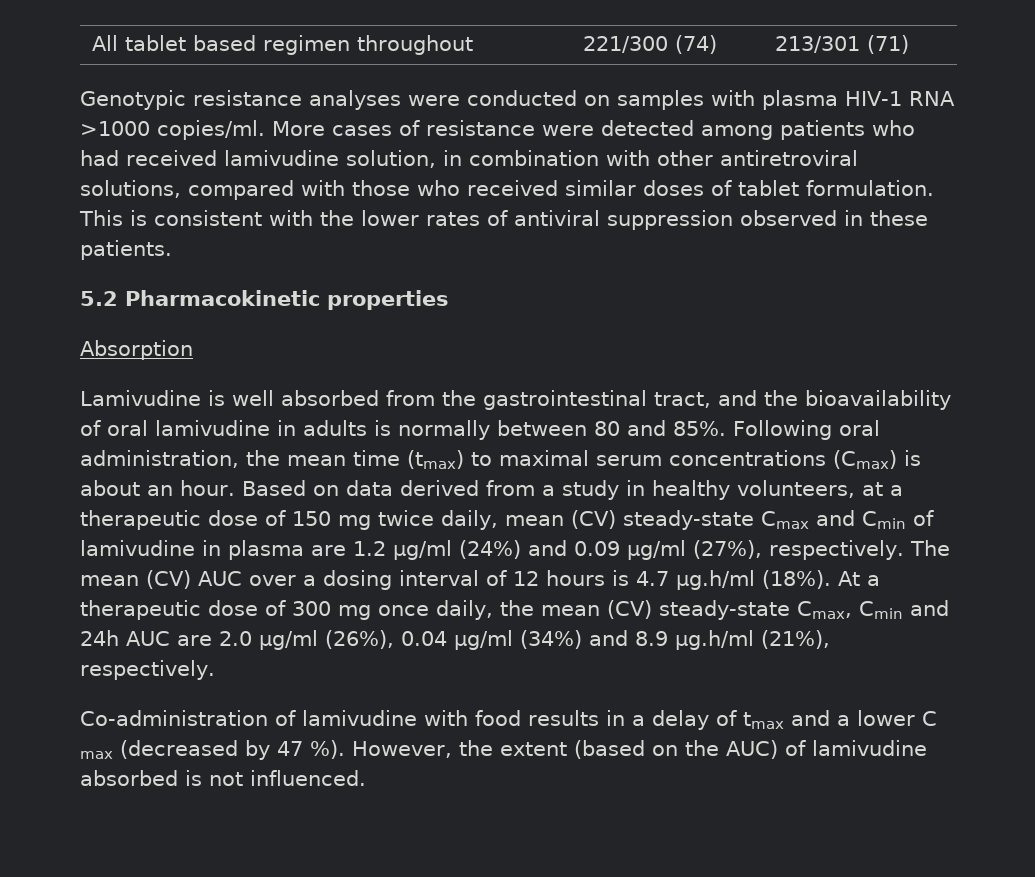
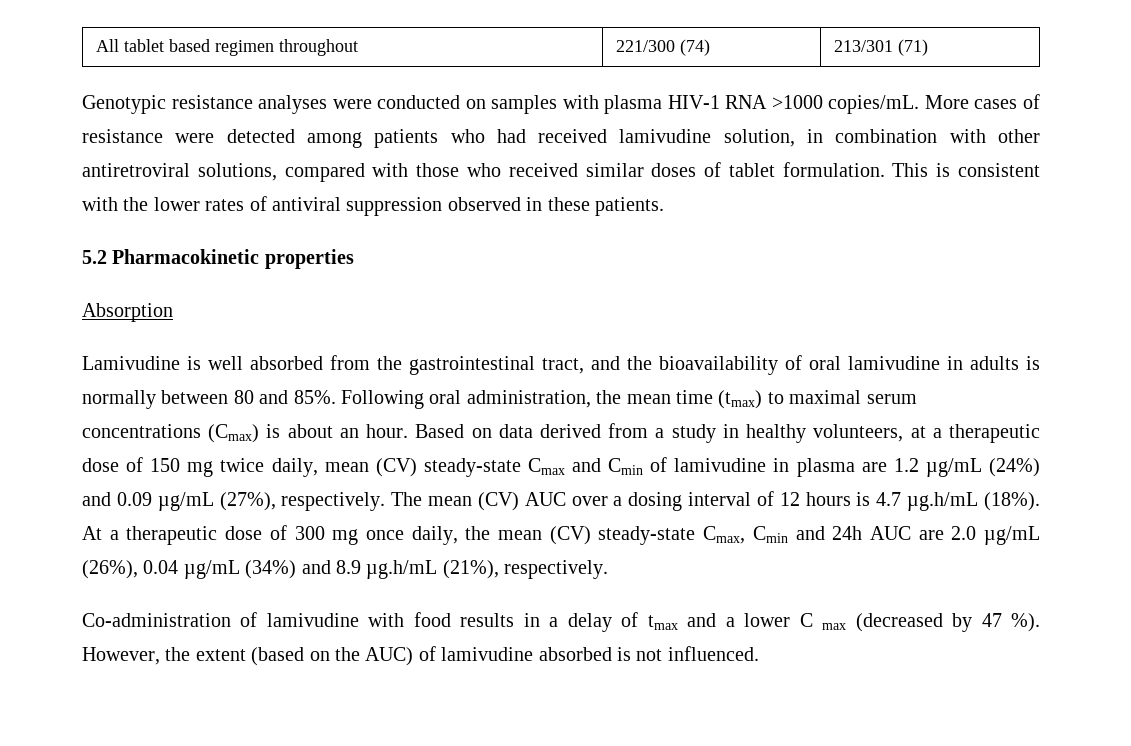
[157,120,265,140] copies/ml. -> [828,95,920,114] copies/mL.
[393,540,452,560] µg/ml -> [925,458,982,477] µg/mL
[627,540,686,560] µg/ml -> [157,492,214,511] µg/mL
[676,570,755,590] µg.h/ml -> [907,492,979,511] µg.h/mL
[259,630,318,650] µg/ml -> [984,526,1041,545] µg/mL
[454,630,513,650] µg/ml -> [183,560,240,579] µg/mL
[675,630,754,650] µg.h/ml -> [366,560,438,579] µg.h/mL

